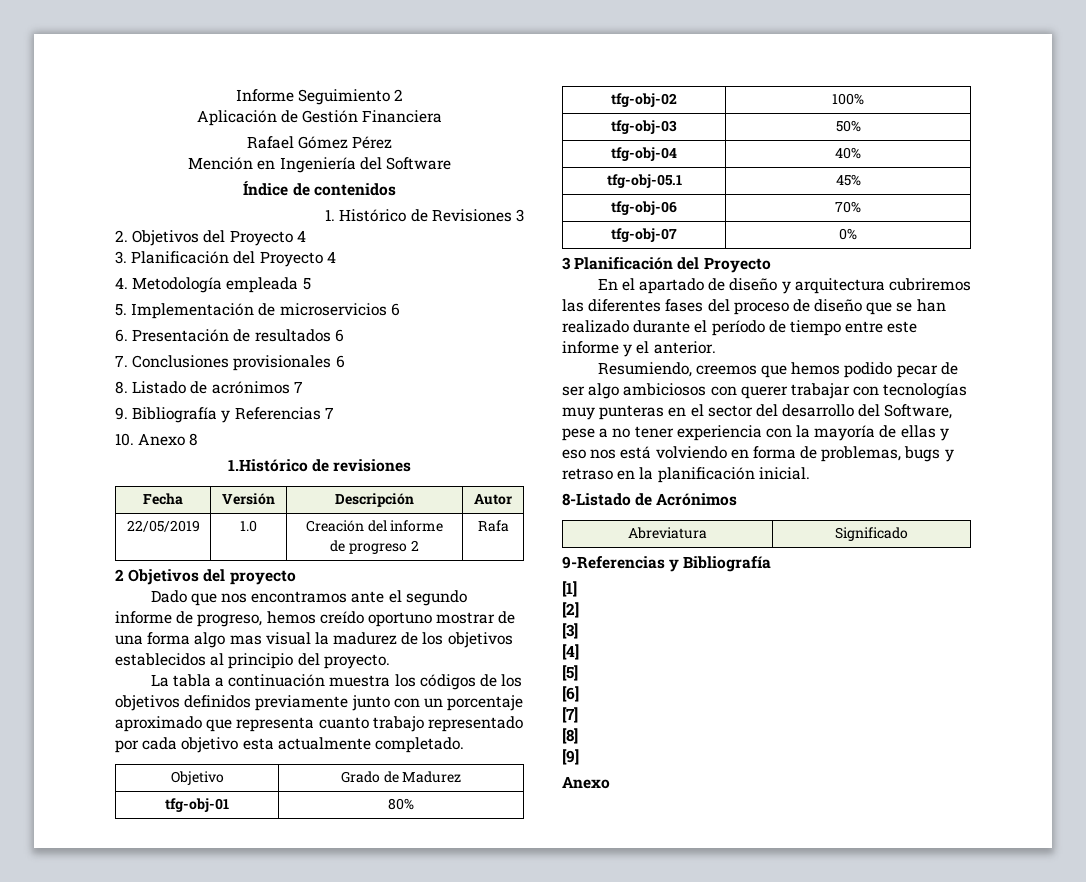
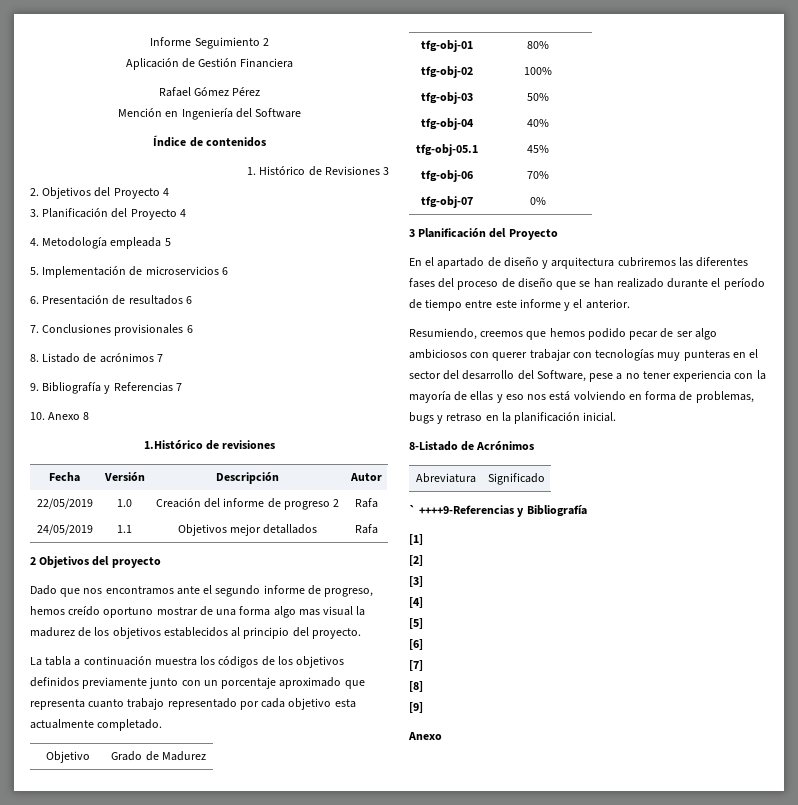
(509, 526) none -> [36,524,93,535] [117,525,132,533] [177,524,318,536] [354,524,378,534] // 24/05/2019 | 1.1 | Objetivos mejor detallados | Rafa
[562,556,665,569] 9-Referencias -> [409,505,515,515] ` ++++9-Referencias

